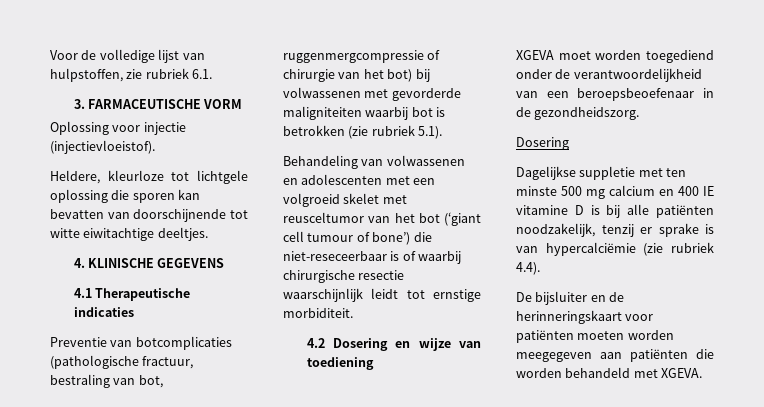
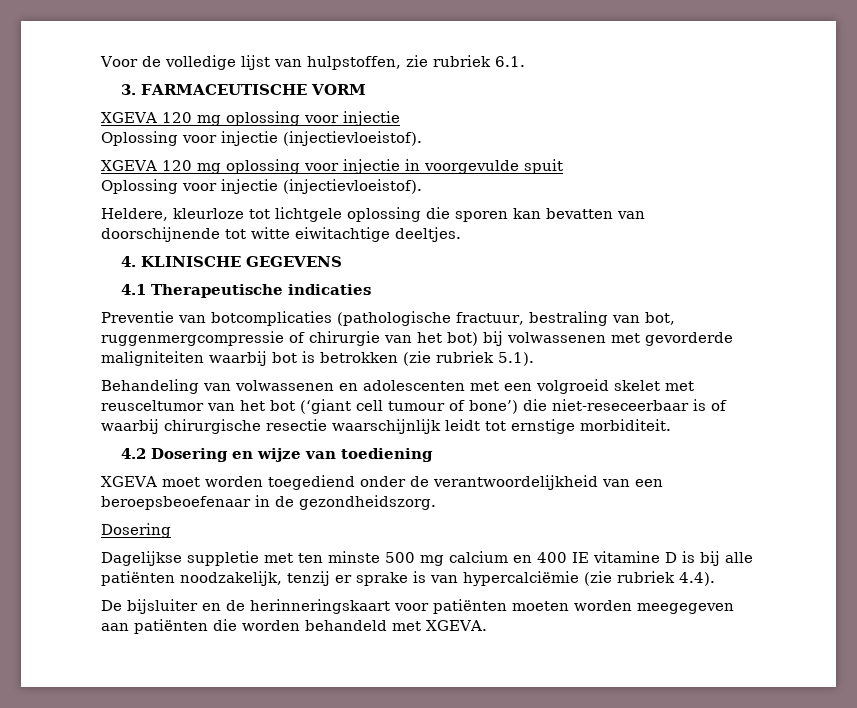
(243, 104) none -> [101,111,400,126] [101,131,422,146] [101,159,563,174] // XGEVA 120 mg oplossing voor injectie // Oplossing voor injectie (injectievloeistof). // XGEVA 120 mg oplossing voor injectie in voorgevulde spuit

